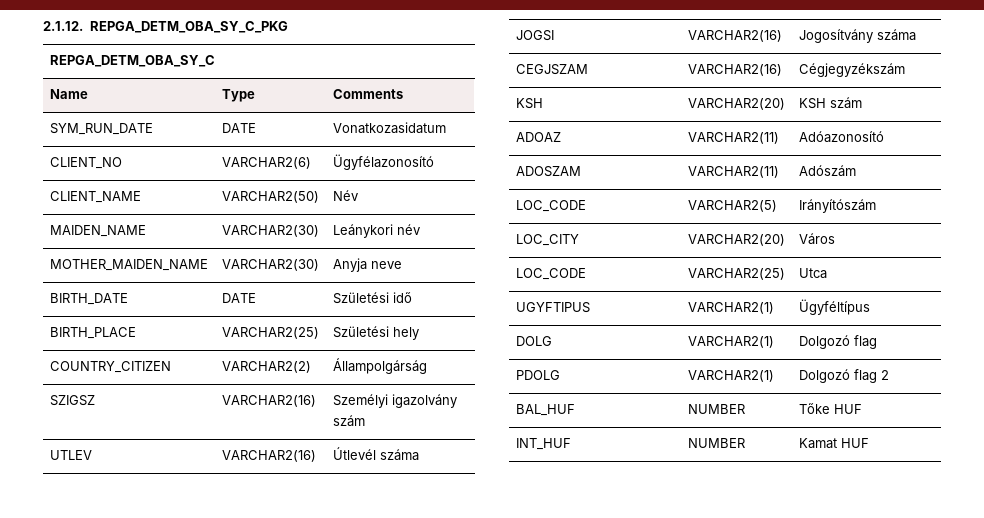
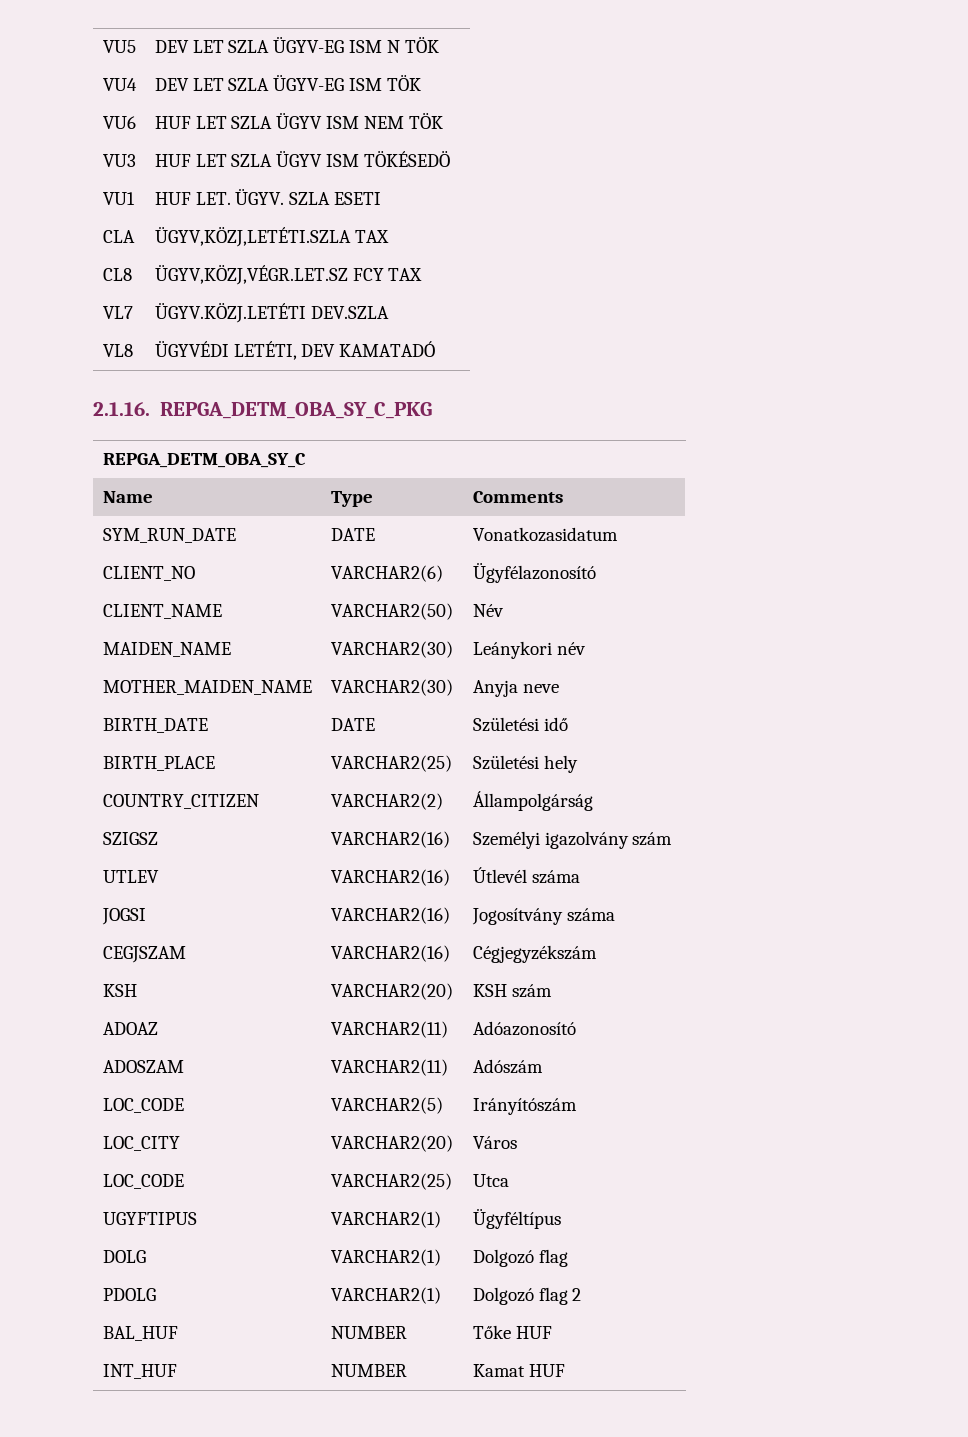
[43,21,83,31] 2.1.12. -> [102,40,136,53] [154,37,440,53] [102,78,137,91] [154,75,422,91] [102,116,136,129] [154,113,444,129] [102,154,136,167] [154,151,451,167] [102,192,135,205] [154,189,382,205] [102,230,135,243] [154,227,389,247] [102,268,132,281] [154,265,423,285] [102,306,133,319] [154,303,389,323] [102,344,133,357] [154,341,436,360] [93,402,150,416] VU5 | DEV LET SZLA ÜGYV-EG ISM N TÖK // VU4 | DEV LET SZLA ÜGYV-EG ISM TÖK // VU6 | HUF LET SZLA ÜGYV ISM NEM TÖK // VU3 | HUF LET SZLA ÜGYV ISM TÖKÉSEDÖ // VU1 | HUF LET. ÜGYV. SZLA ESETI // CLA | ÜGYV,KÖZJ,LETÉTI.SZLA TAX // CL8 | ÜGYV,KÖZJ,VÉGR.LET.SZ FCY TAX // VL7 | ÜGYV.KÖZJ.LETÉTI DEV.SZLA // VL8 | ÜGYVÉDI LETÉTI, DEV KAMATADÓ // 2.1.16.

